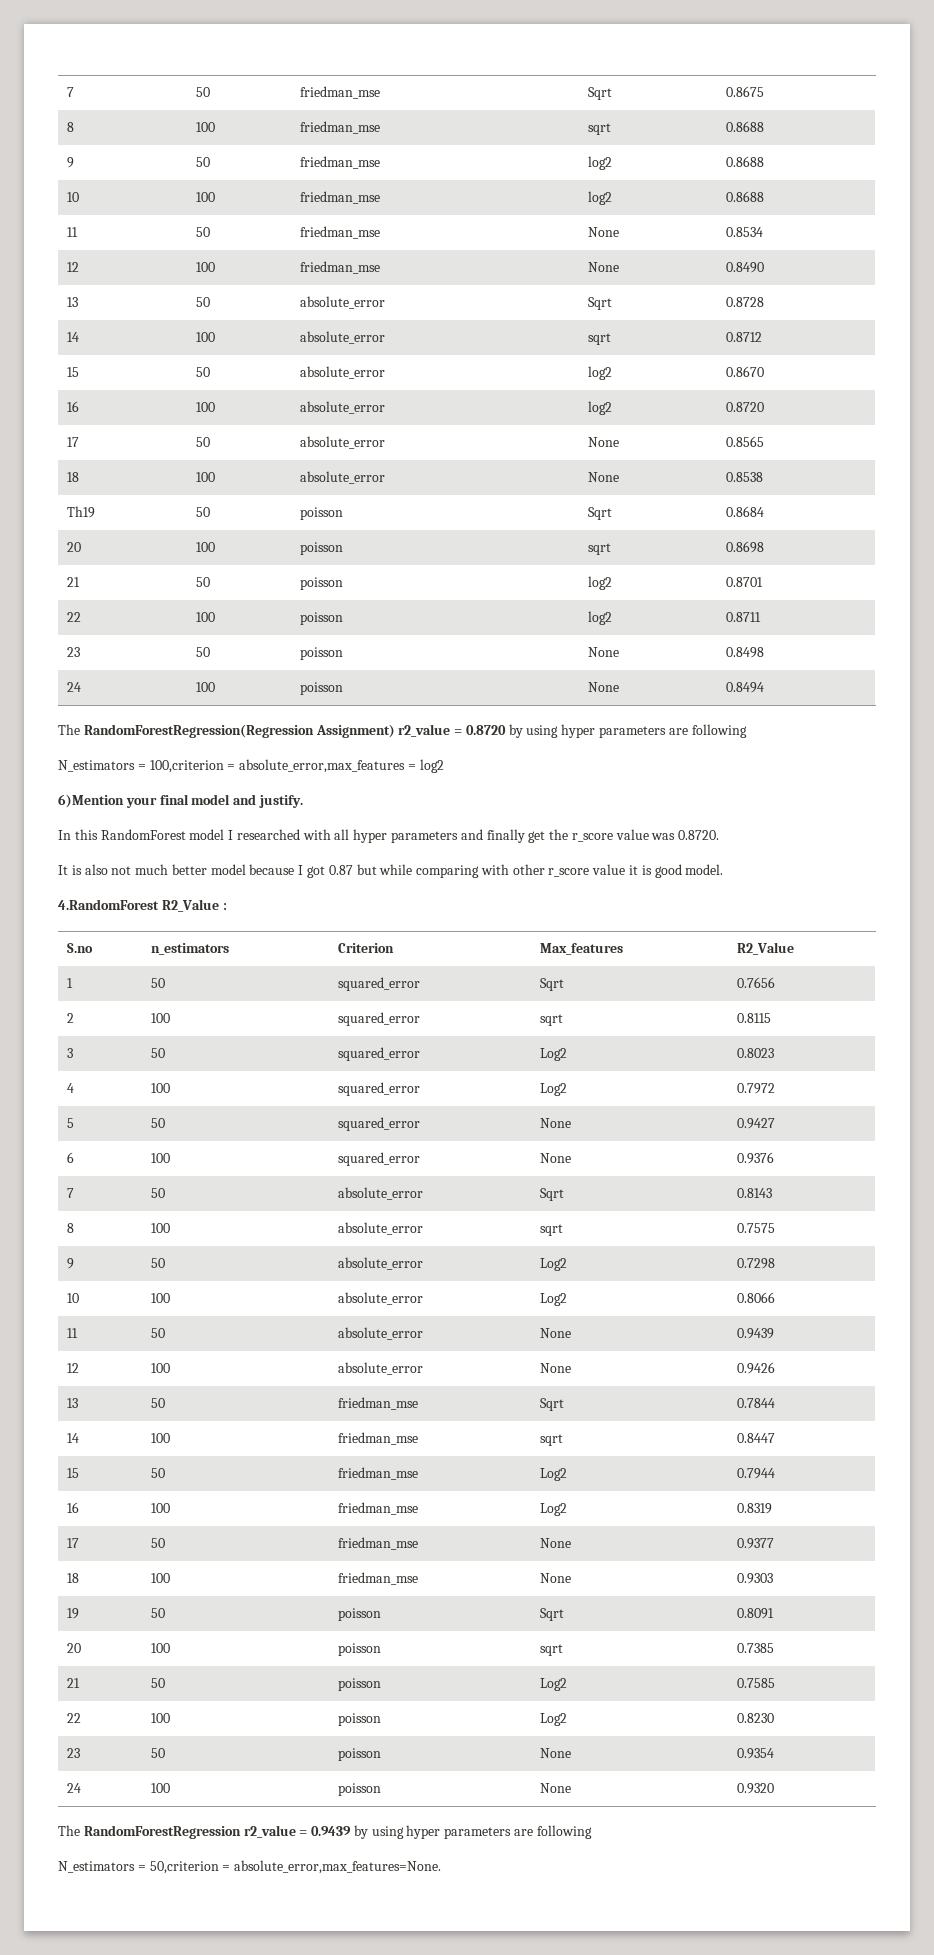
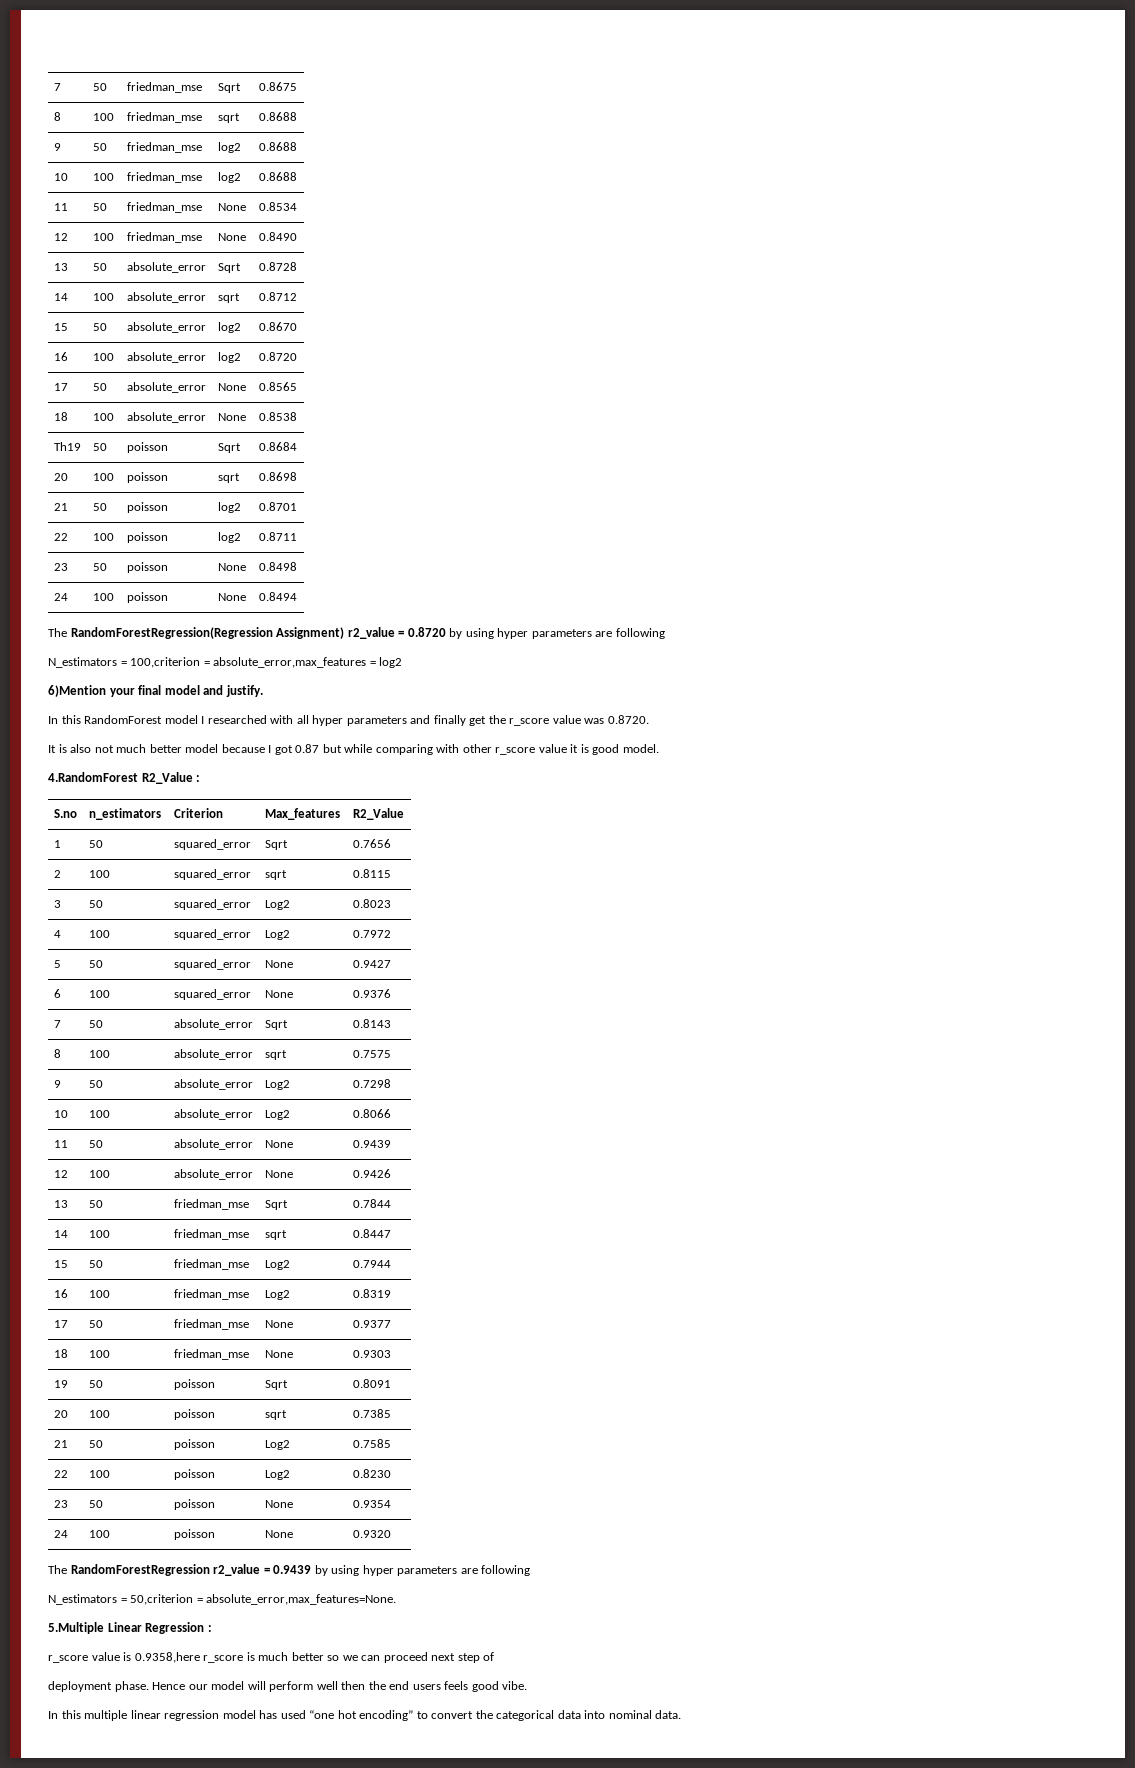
(442, 1867) none -> [48,1622,212,1634] [48,1652,495,1663] [48,1681,528,1692] [48,1710,682,1721] // 5.Multiple Linear Regression : // r_score value is 0.9358,here r_score is much better so we can proceed next step of // deployment phase. Hence our model will perform well then the end users feels good vibe. // In this multiple linear regression model has used “one hot encoding” to convert the categorical data into nominal data.

